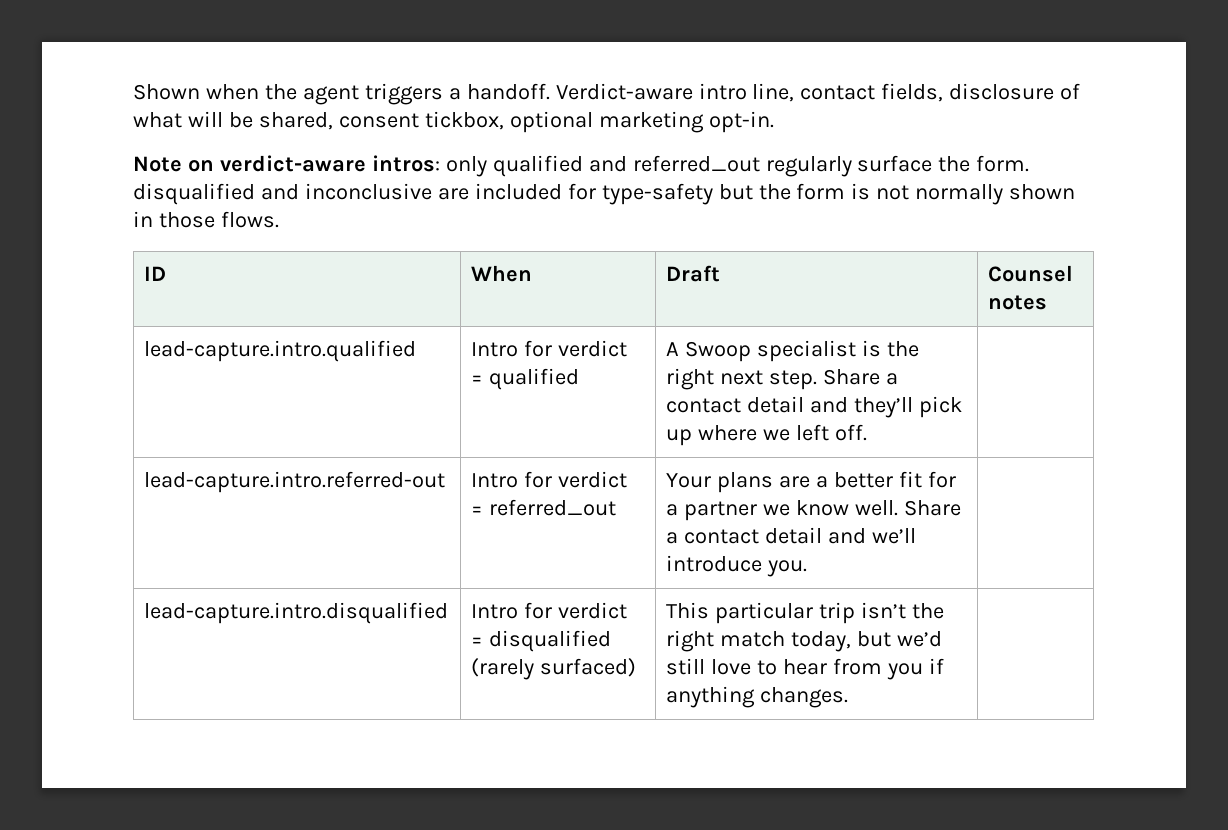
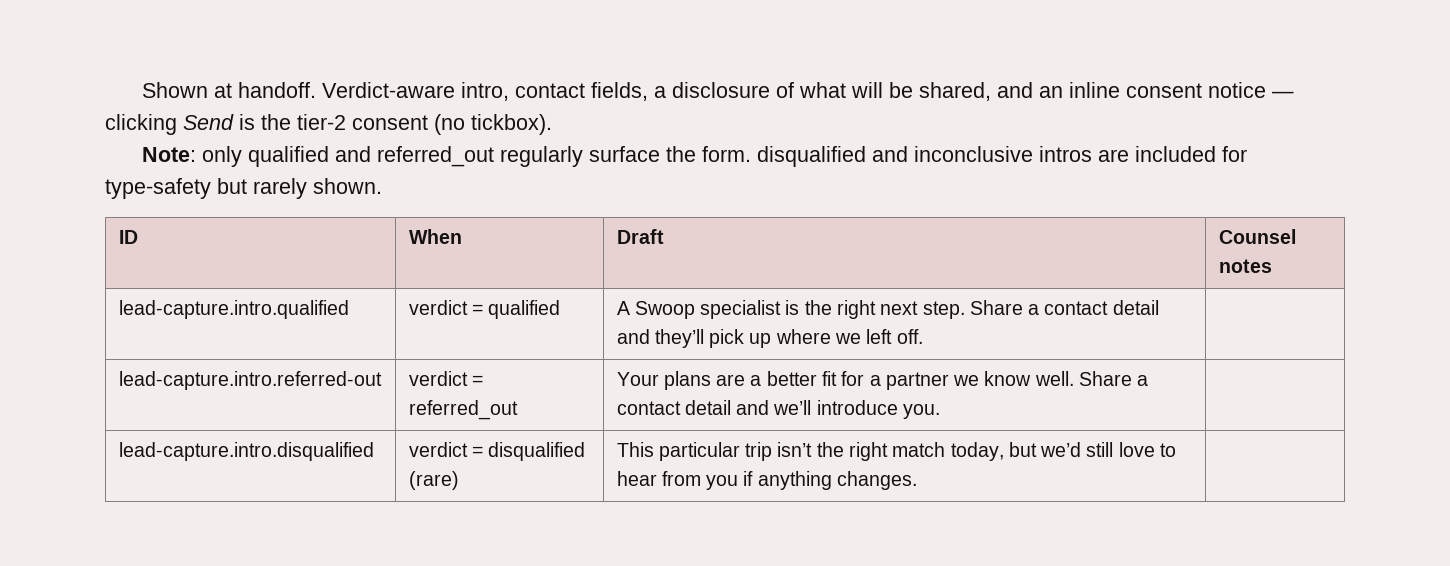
[205,83,795,105] when the agent triggers a handoff. Verdict-aware intro line, -> [213,82,509,101] at handoff. Verdict-aware intro,
(944, 92) none -> [653,86,666,98] a
[338,111,774,133] [133,155,440,172] consent tickbox, optional marketing opt-in. // Note on verdict-aware intros: -> [996,82,1294,98] [105,114,552,135] [141,147,196,162] and an inline consent notice — clicking Send is the tier-2 consent (no tickbox). // Note:
(432, 191) none -> [1038,146,1092,162] intros
[758,183,1076,205] [133,211,279,228] the form is not normally shown in those flows. -> [253,178,382,199] rarely shown.
[471,340,553,357] Intro for -> (349, 309) none
[471,471,553,488] Intro for -> (382, 380) none
[471,602,553,619] Intro for -> (374, 451) none
[471,658,637,680] (rarely surfaced) -> [408,471,459,490] (rare)

